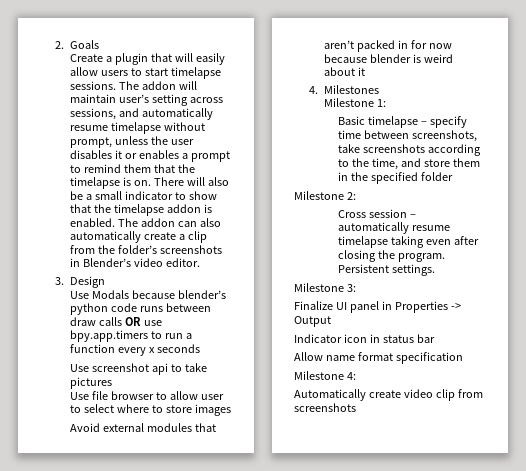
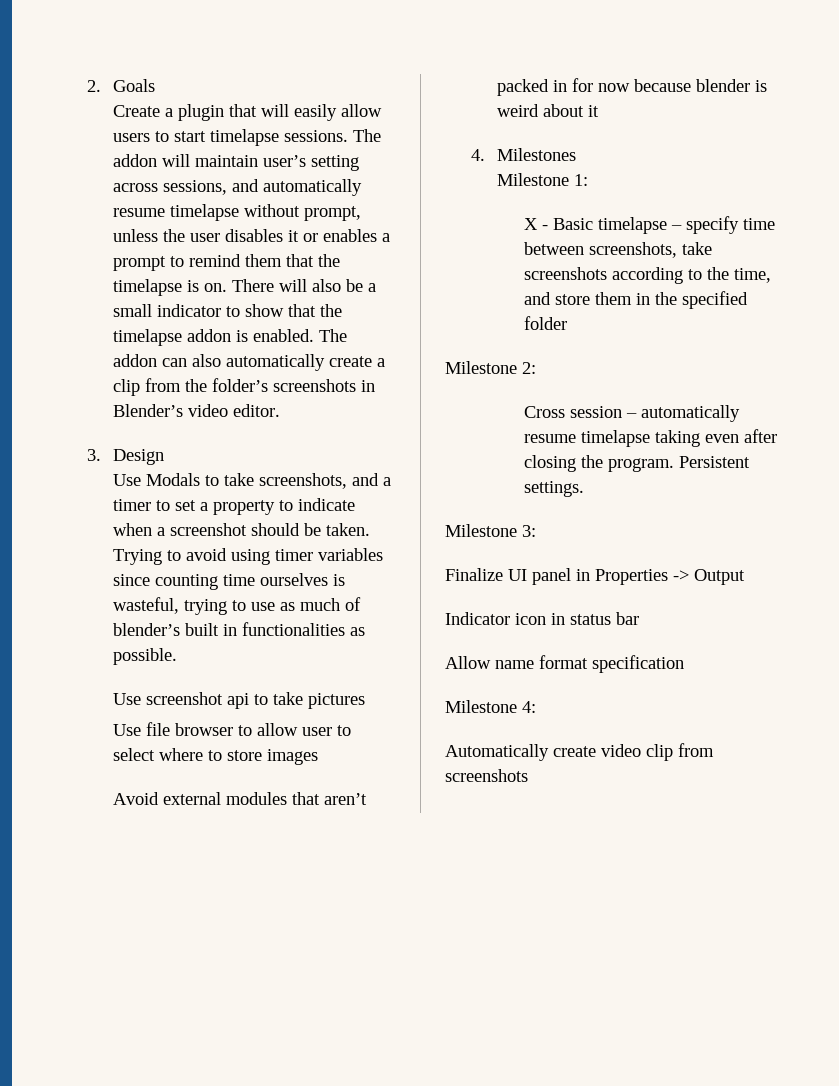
[131,290,226,299] [69,303,211,315] [69,317,162,326] [69,330,192,342] [69,344,200,356] because blender’s python code runs between draw calls OR use bpy.app.timers to run a function every x seconds -> [205,473,392,489] [113,498,356,515] [113,523,371,536] [113,548,384,565] [113,573,346,590] [113,597,362,615] [113,622,366,636] [113,648,178,665] to take screenshots, and a timer to set a property to indicate when a screenshot should be taken. Trying to avoid using timer variables since counting time ourselves is wasteful, trying to use as much of blender’s built in functionalities as possible.
(386, 103) none -> [523,218,548,230] X -

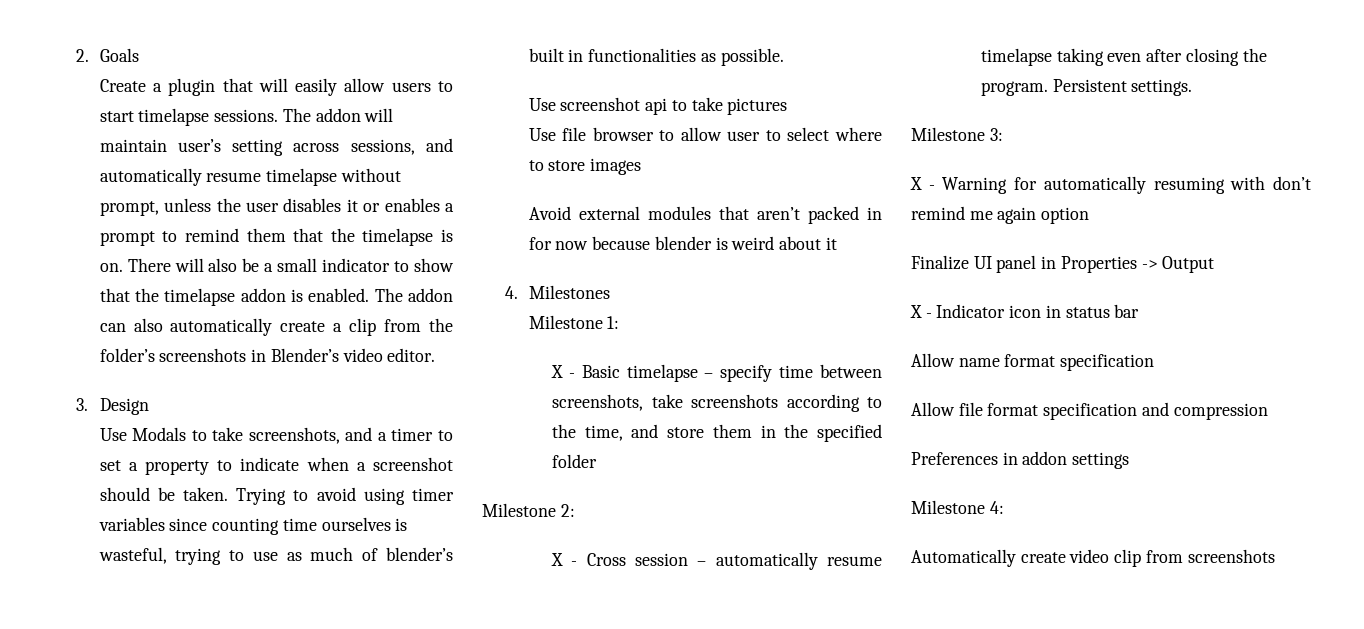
(536, 368) none -> [550,553,578,566] X -
(536, 531) none -> [910,176,1311,194] [911,206,1090,224] // X - Warning for automatically resuming with don’t remind me again option
(745, 577) none -> [910,305,932,318] X -
(684, 664) none -> [911,402,1268,420] [911,451,1130,469] // Allow file format specification and compression // Preferences in addon settings

